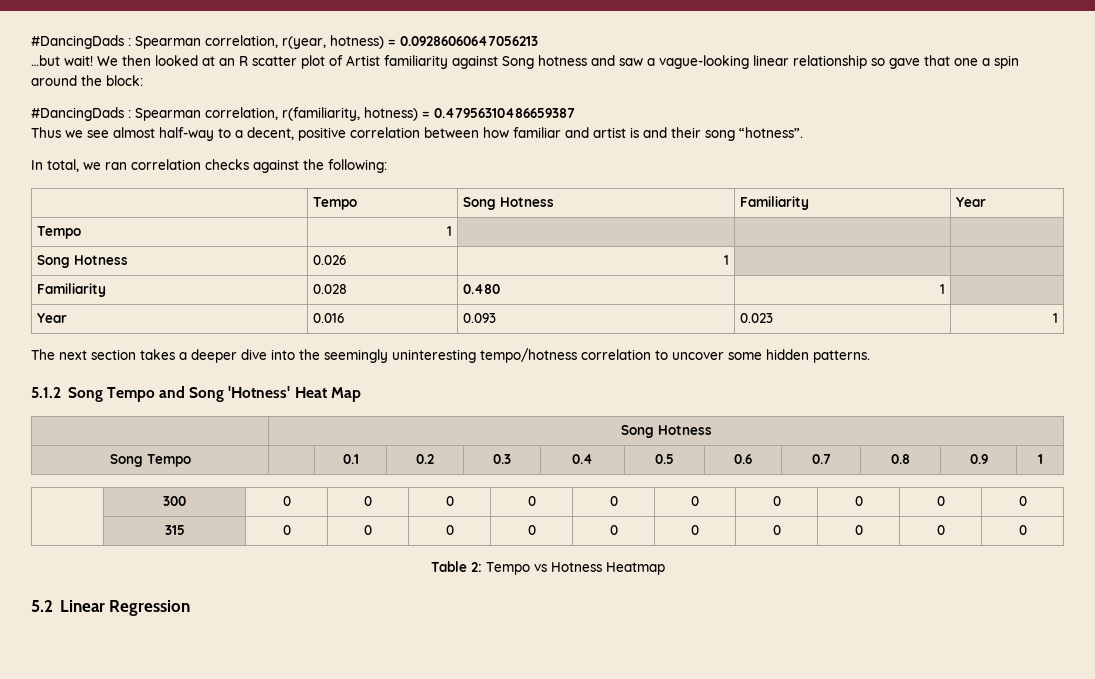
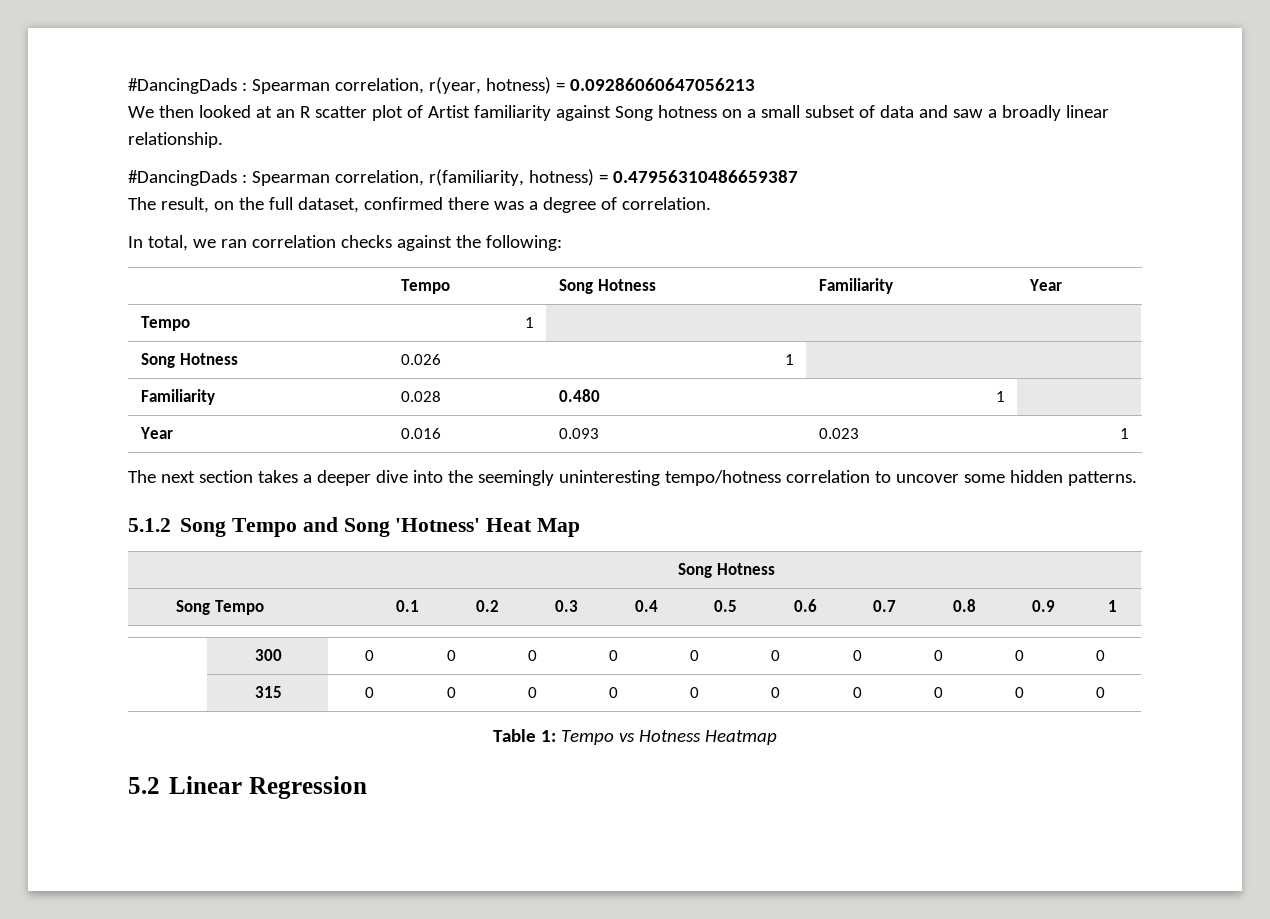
[31,55,93,66] …but wait! -> (755, 84) none
[591,55,1019,69] [31,75,143,86] and saw a vague-looking linear relationship so gave that one a spin around the block: -> [721,105,1109,121] [128,132,223,148] on a small subset of data and saw a broadly linear relationship.
[31,127,803,141] Thus we see almost half-way to a decent, positive correlation between how familiar and artist is and their song “hotness”. -> [128,197,711,213] The result, on the full dataset, confirmed there was a degree of correlation.
[470,562,482,572] 2: -> [541,730,557,742] 1:

